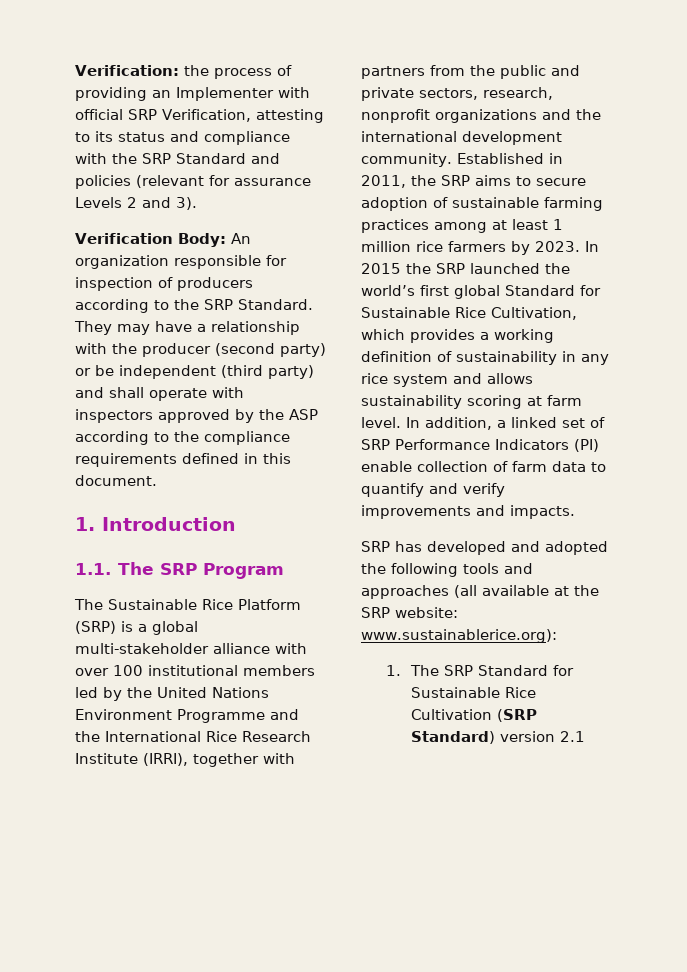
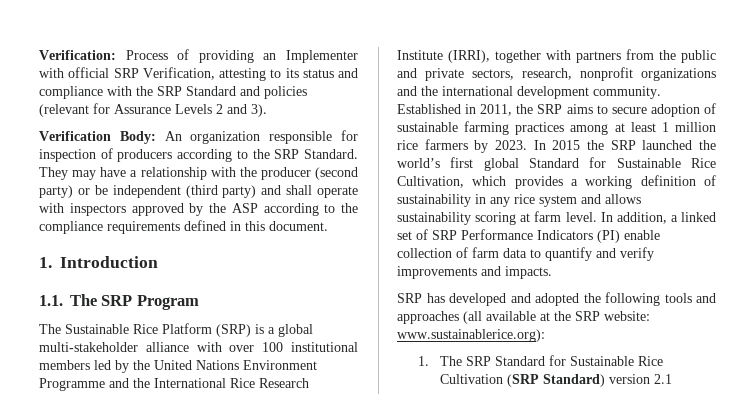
[184,65,272,79] the process -> [125,50,168,60] Process
[234,178,311,186] assurance -> [114,104,171,114] Assurance

